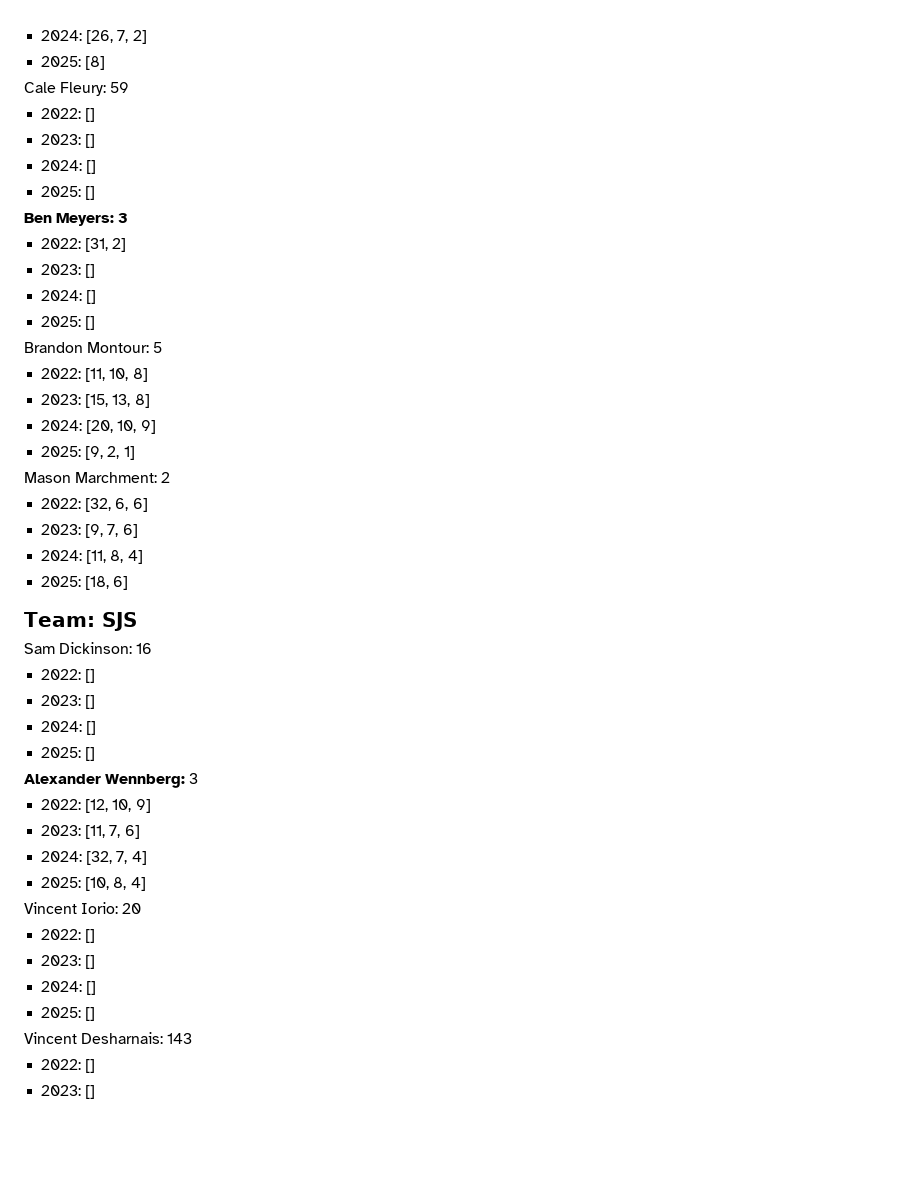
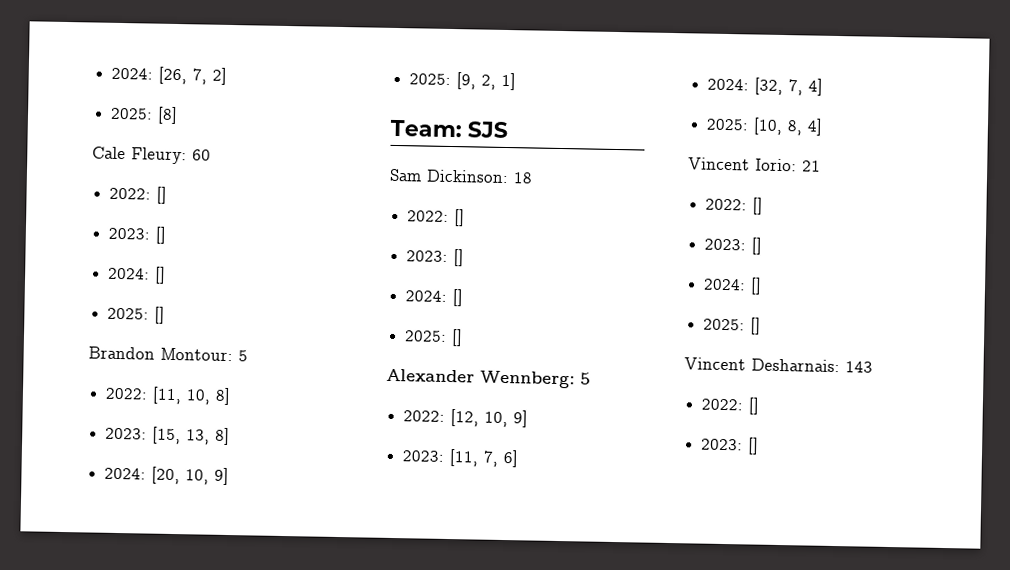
[110,82,130,93] [41,108,96,122] [41,134,96,148] [41,160,97,174] [41,186,96,200] [24,213,129,226] [41,238,127,252] [41,264,96,278] [41,290,97,304] [41,316,96,330] 59 // 2022: [] // 2023: [] // 2024: [] // 2025: [] // Ben Meyers: 3 // 2022: [31, 2] // 2023: [] // 2024: [] // 2025: [] -> [192,149,211,161] [109,186,168,204] [108,226,167,244] [108,266,167,284] [107,306,166,324] 60 // 2022: [] // 2023: [] // 2024: [] // 2025: []
[24,472,171,483] [41,498,148,512] [41,524,138,538] [41,550,143,564] [41,576,129,590] // Mason Marchment: 2 // 2022: [32, 6, 6] // 2023: [9, 7, 6] // 2024: [11, 8, 4] // 2025: [18, 6] -> (517, 81) none
[136,643,153,654] 16 -> [513,172,533,184] 18
[189,773,199,784] 3 -> [580,372,591,385] 5
[122,903,142,914] 20 -> [802,160,821,172] 21

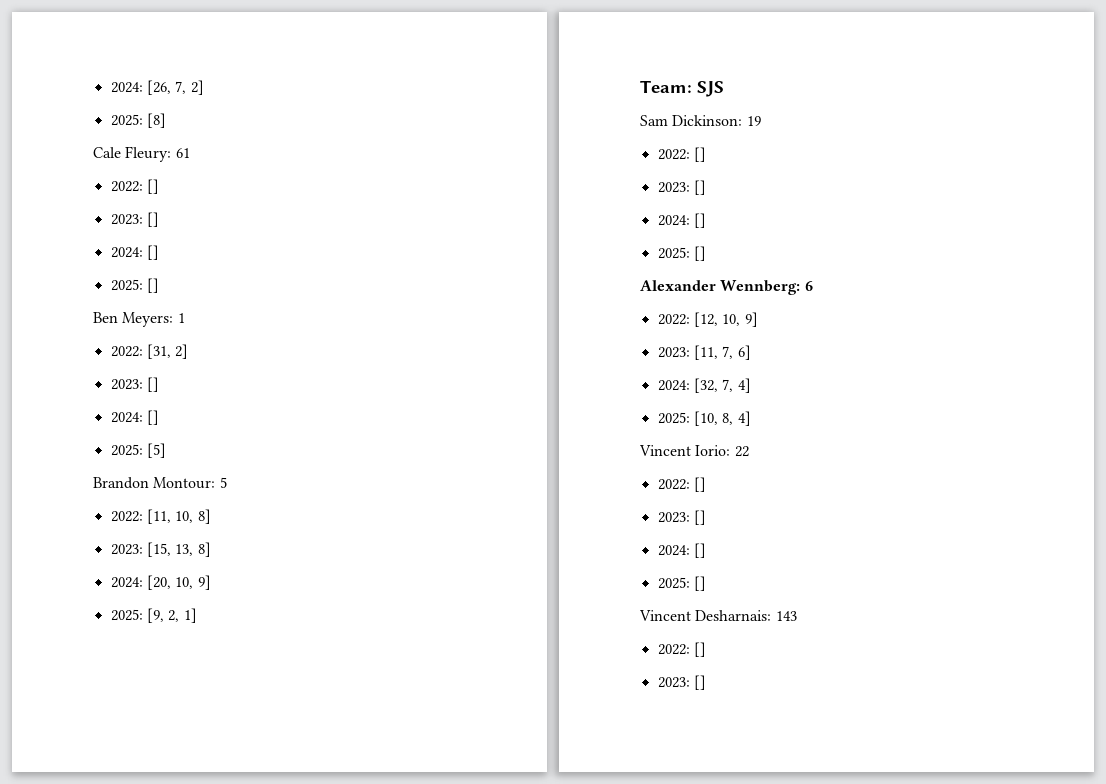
[192,149,211,161] [109,186,168,204] [108,226,167,244] [108,266,167,284] [107,306,166,324] 60 // 2022: [] // 2023: [] // 2024: [] // 2025: [] -> [175,148,190,158] [110,179,159,194] [110,212,159,227] [110,245,159,260] [110,278,159,293] [93,312,185,327] [110,344,189,359] [110,377,159,392] [110,410,159,425] [110,443,166,458] 61 // 2022: [] // 2023: [] // 2024: [] // 2025: [] // Ben Meyers: 1 // 2022: [31, 2] // 2023: [] // 2024: [] // 2025: [5]
[513,172,533,184] 18 -> [746,116,761,126] 19
[580,372,591,385] 5 -> [804,281,813,291] 6
[802,160,821,172] 21 -> [734,446,749,457] 22

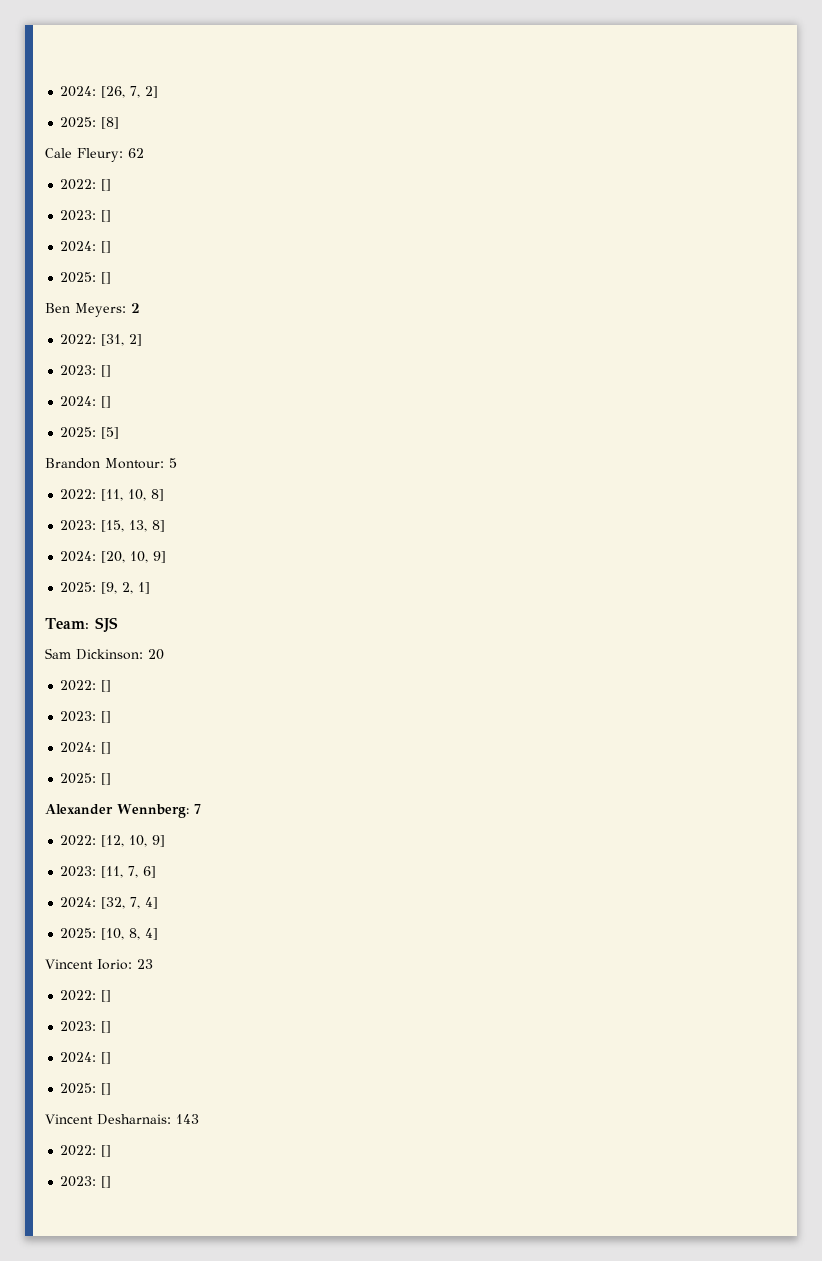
[175,148,190,158] 61 -> [128,148,144,158] 62
[177,313,185,323] 1 -> [131,303,140,313] 2
[746,116,761,126] 19 -> [148,649,164,660] 20
[804,281,813,291] 6 -> [193,804,201,814] 7
[734,446,749,457] 22 -> [137,959,153,969] 23

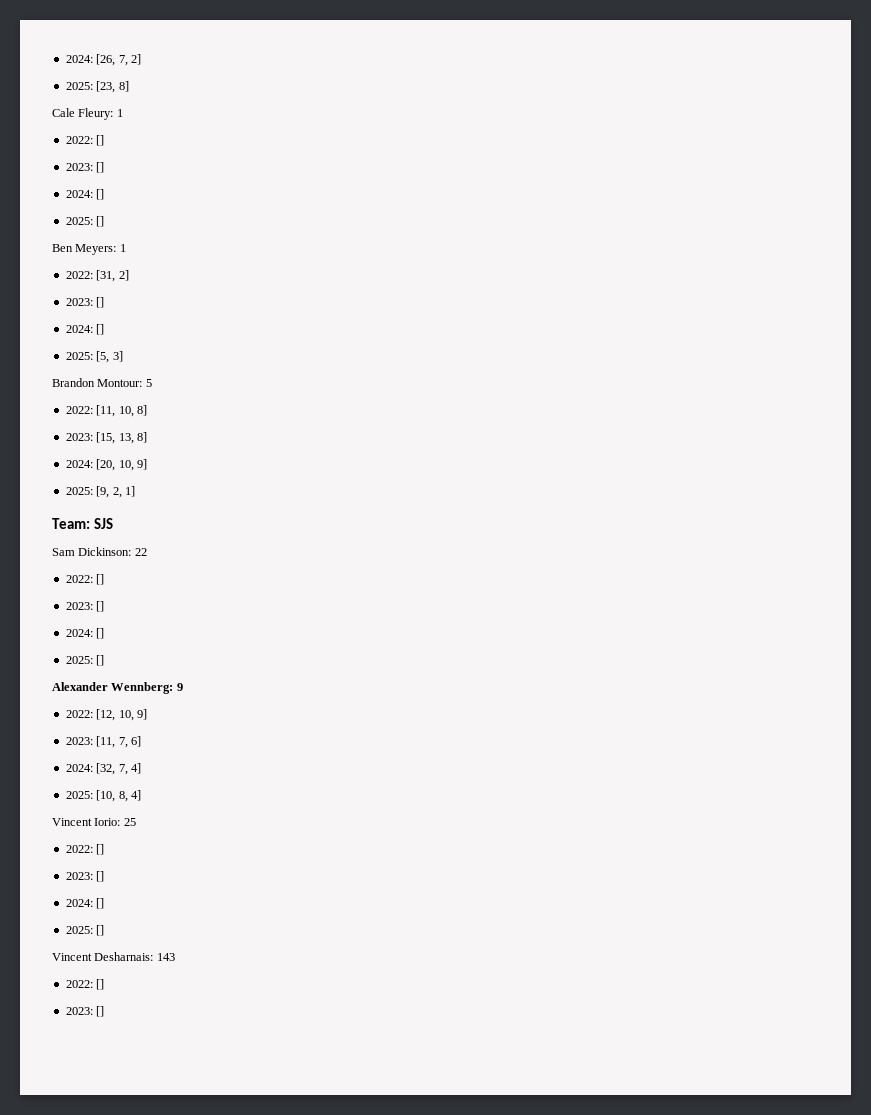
[101,117,120,129] [8] -> [96,81,129,93] [23, 8]
[128,148,144,158] 62 -> [116,109,123,117] 1
[131,303,140,313] 2 -> [119,244,126,252] 1
[101,427,120,439] [5] -> [96,351,123,363] [5, 3]
[148,649,164,660] 20 -> [134,548,147,556] 22
[193,804,201,814] 7 -> [176,683,183,691] 9
[137,959,153,969] 23 -> [123,818,136,826] 25

